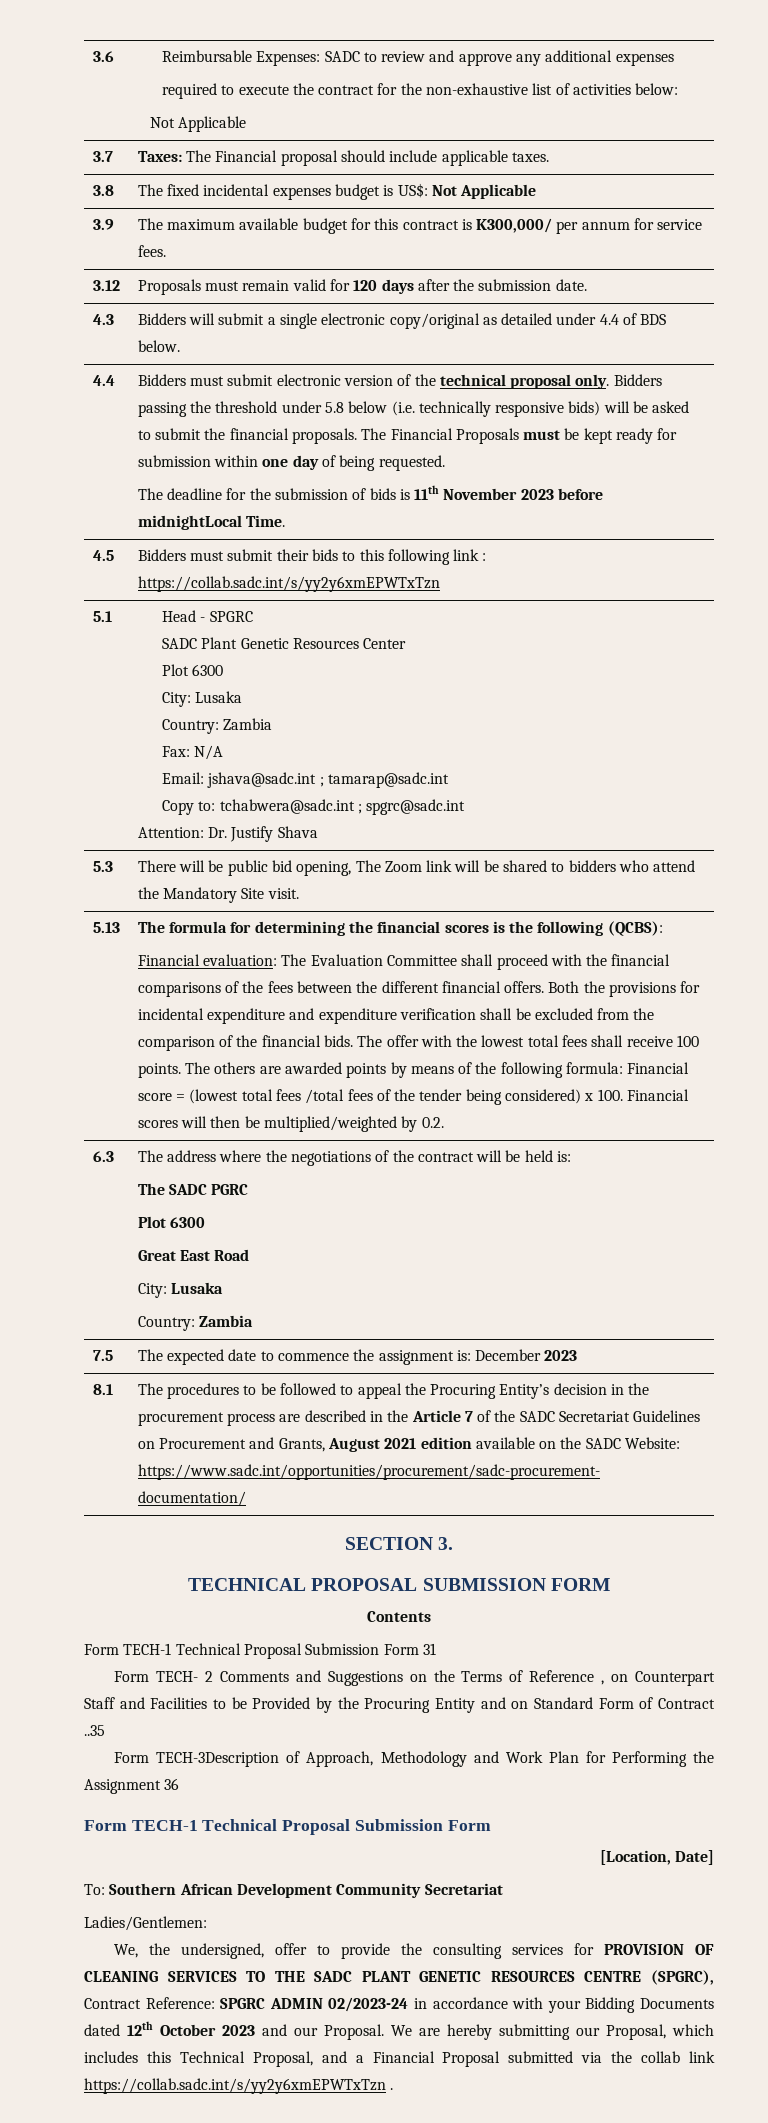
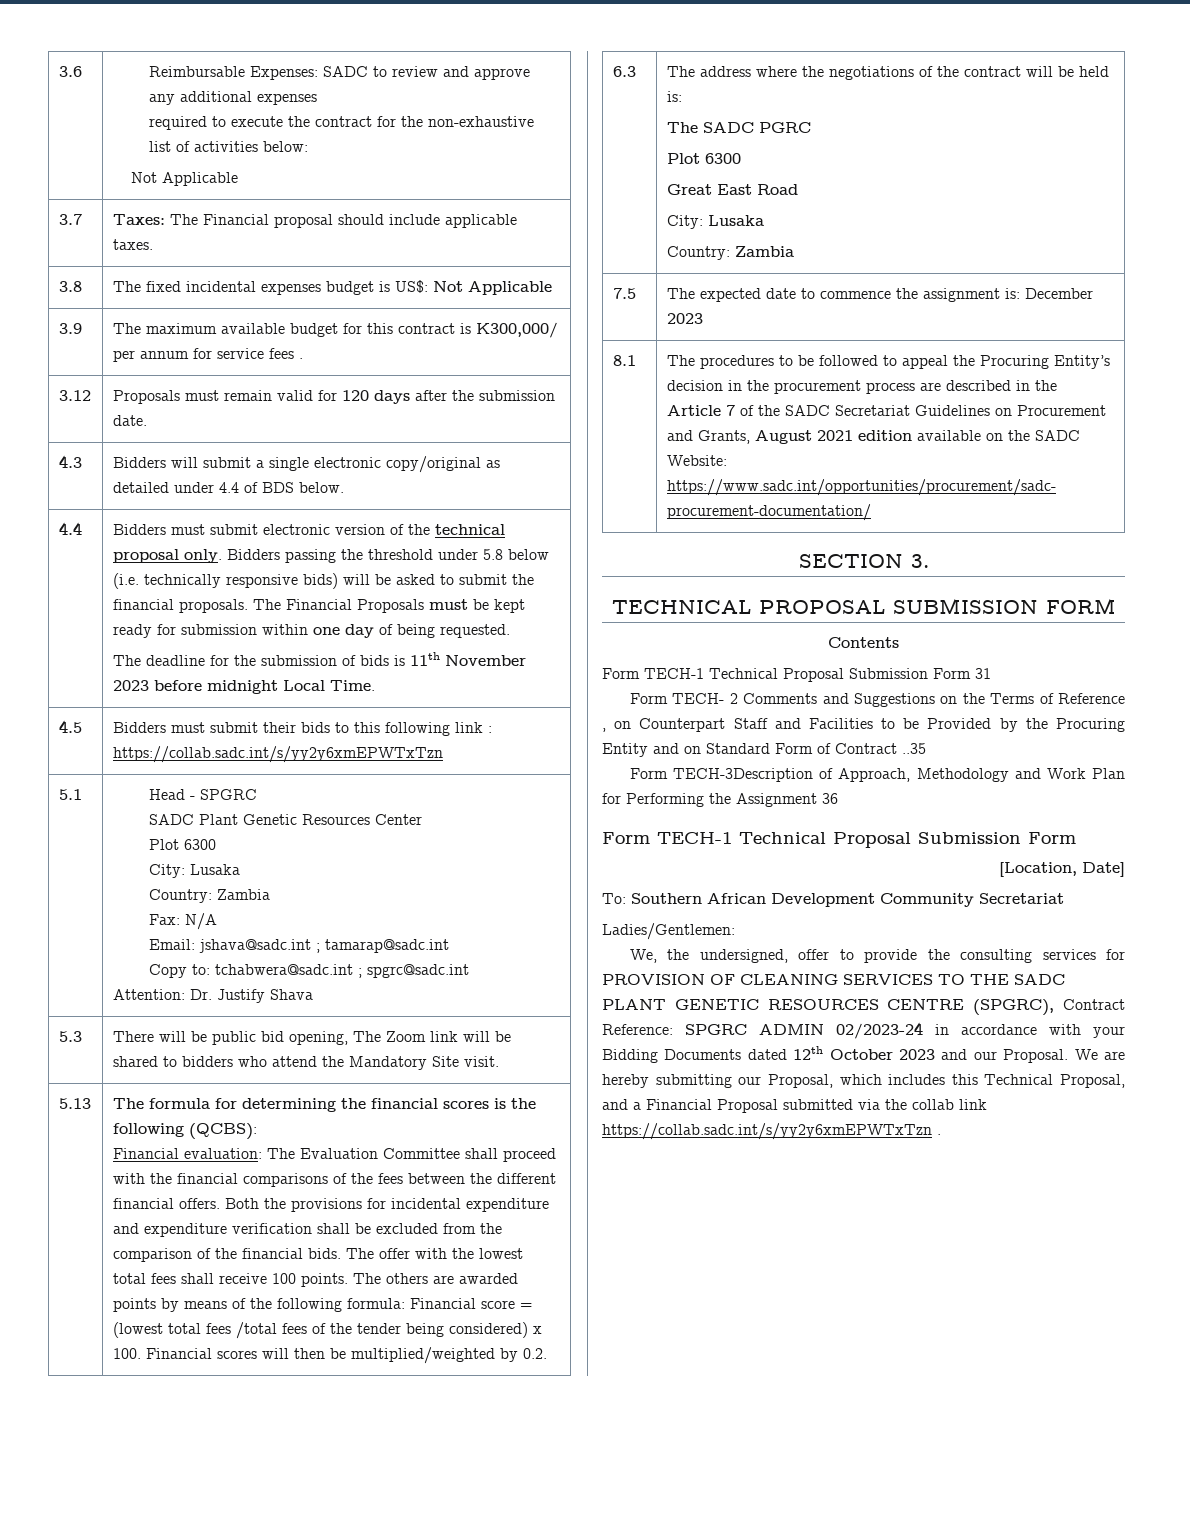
[137,245,166,257] fees. -> [268,348,303,359] fees .
[137,515,242,530] midnightLocal -> [206,680,325,694] midnight Local

